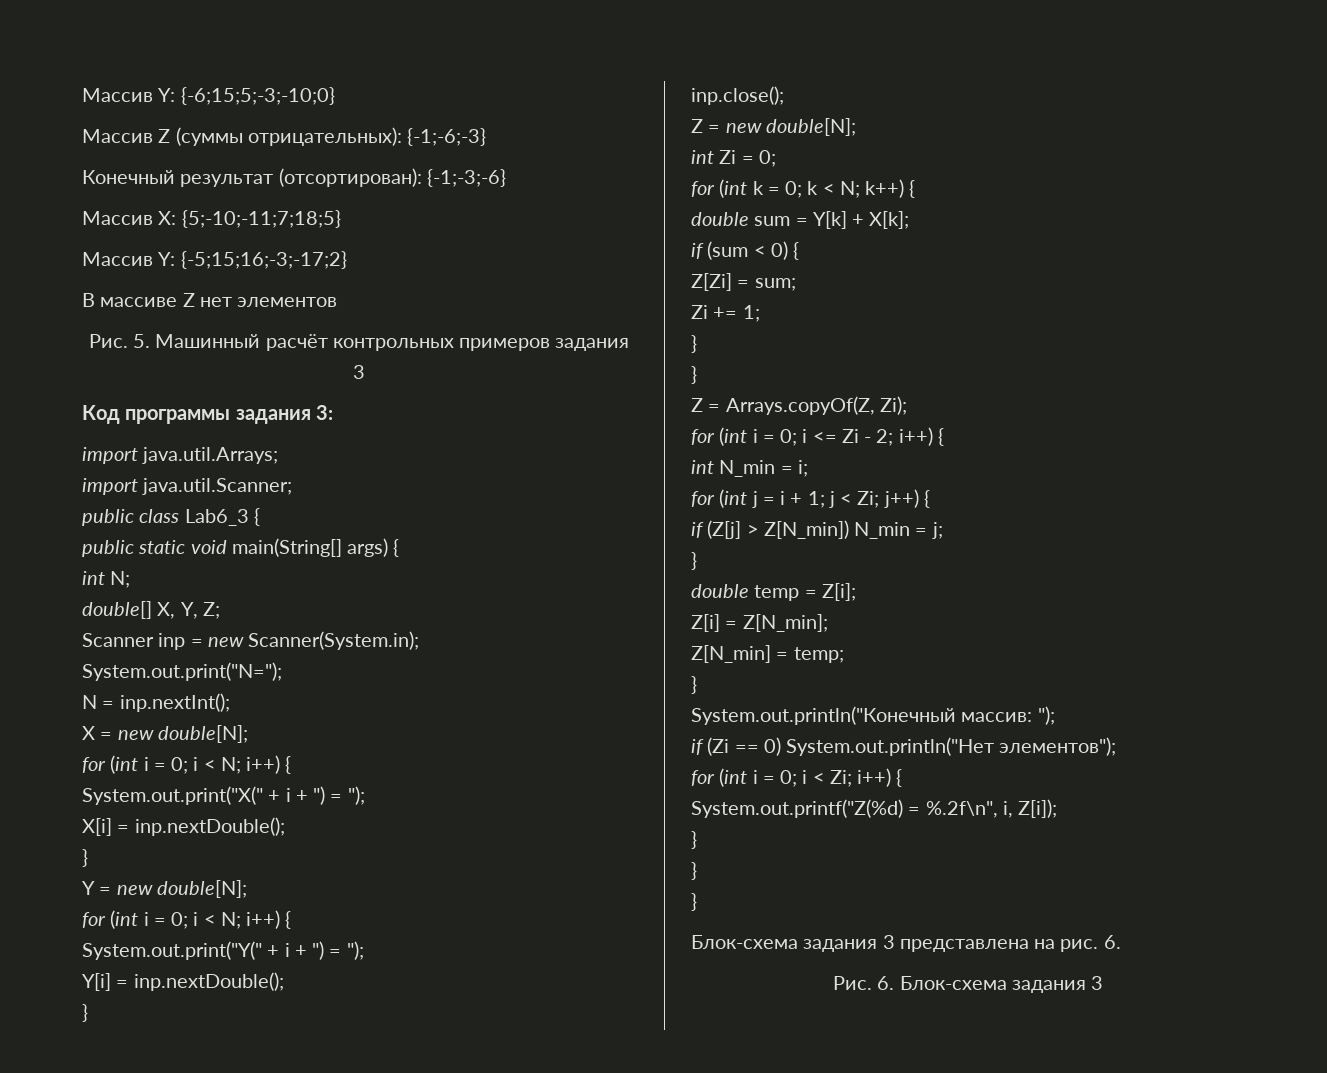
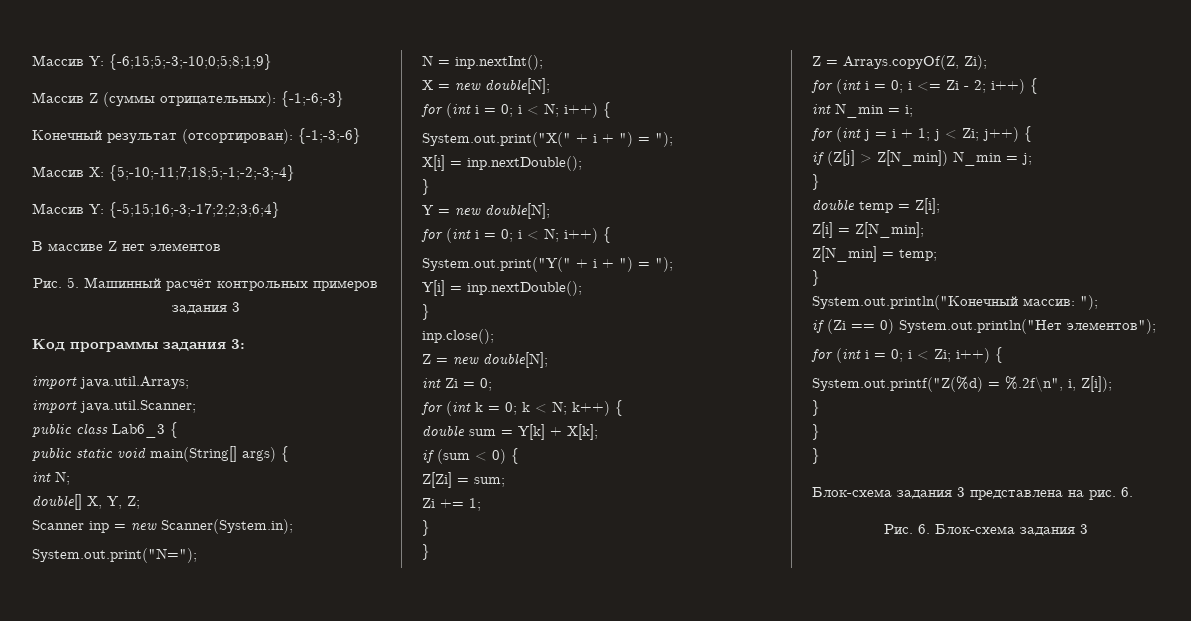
[82,87,335,105] Массив Y: {-6;15;5;-3;-10;0} -> [32,54,272,70] Массив Y: {-6;15;5;-3;-10;0;5;8;1;9}
[181,210,341,228] [82,251,347,269] {5;-10;-11;7;18;5} // Массив Y: {-5;15;16;-3;-17;2} -> [109,165,295,181] [32,202,280,218] {5;-10;-11;7;18;5;-1;-2;-3;-4} // Массив Y: {-5;15;16;-3;-17;2;2;3;6;4}

